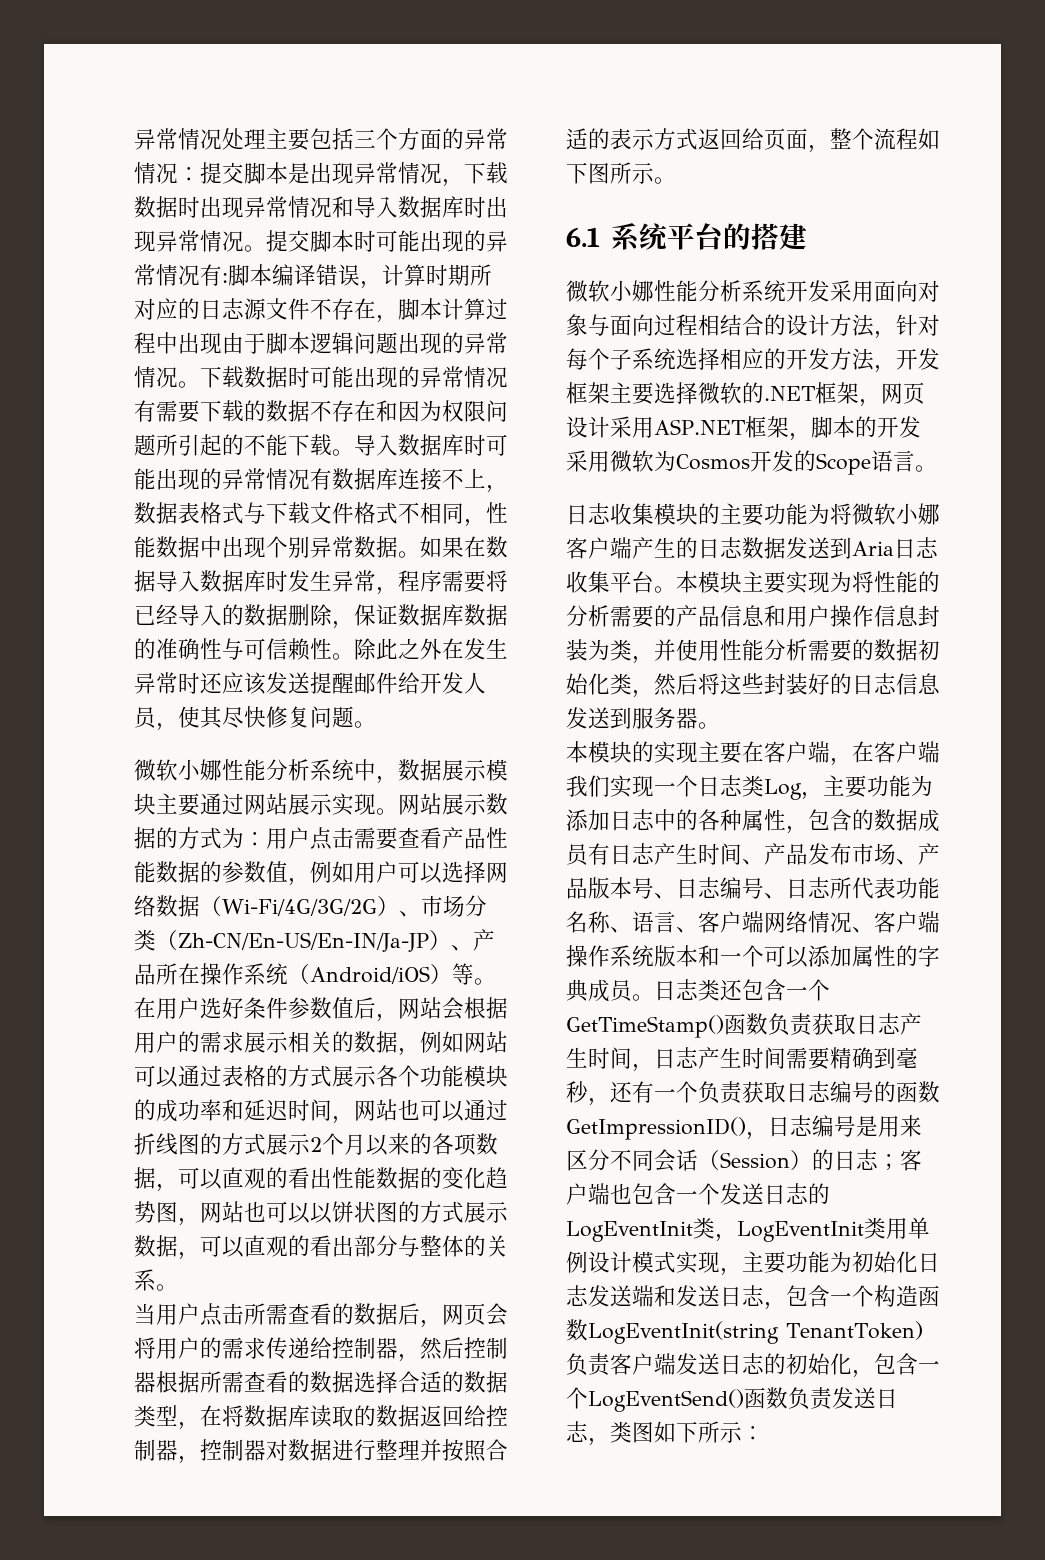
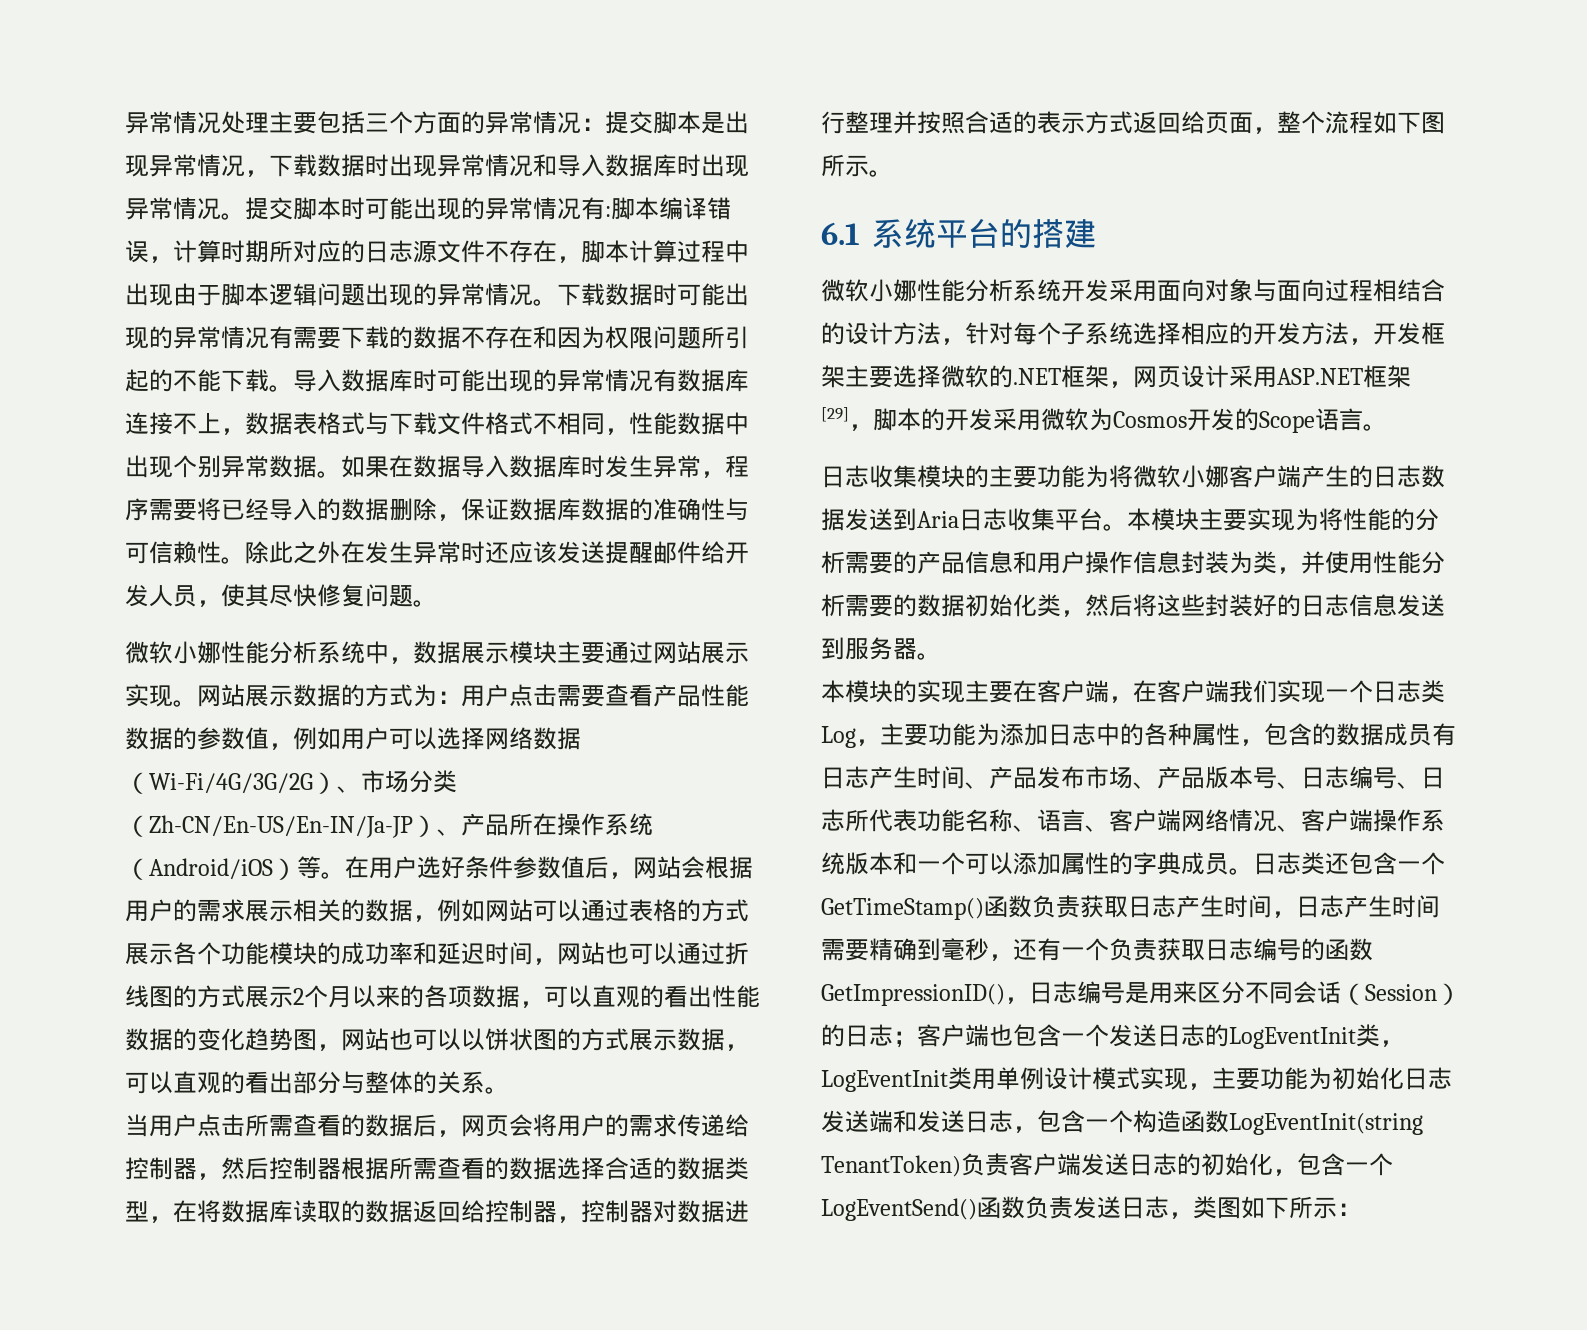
(789, 427) none -> [821,407,849,422] [29]

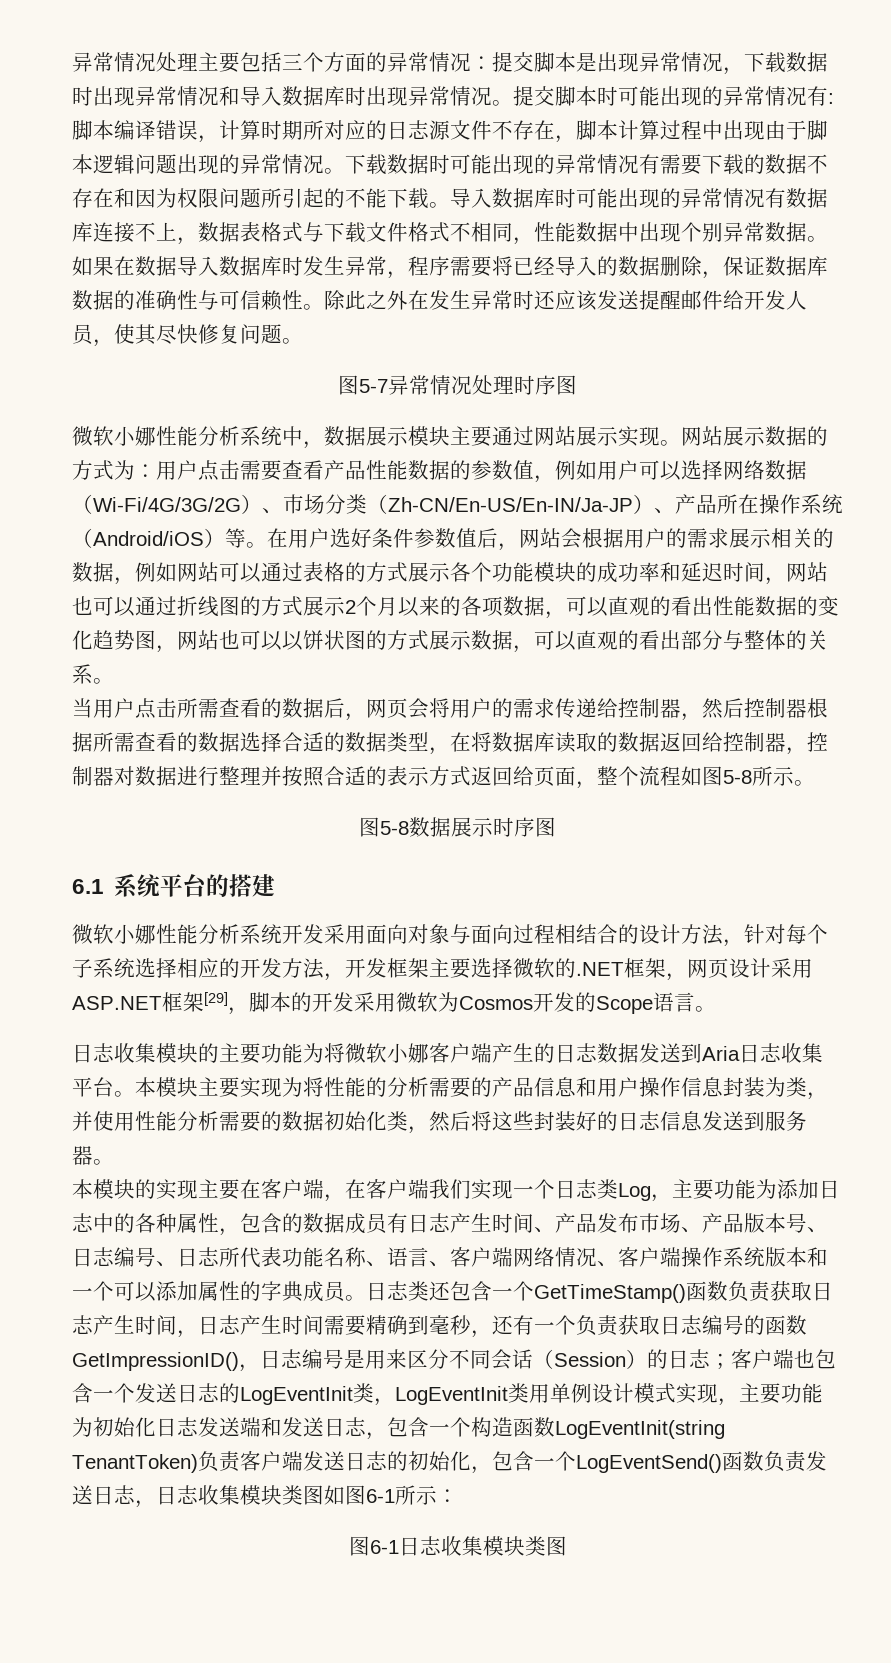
(437, 603) none -> [338,375,577,395] // 图5-7异常情况处理时序图
[1397,112,1445,134] 下图 -> [702,766,752,786] 图5-8
(893, 173) none -> [359,817,556,837] // 图5-8数据展示时序图
[1193,1196,1361,1219] 类图如下所示： -> [156,1485,458,1505] [348,1536,567,1556] 日志收集模块类图如图6-1所示： // 图6-1日志收集模块类图

